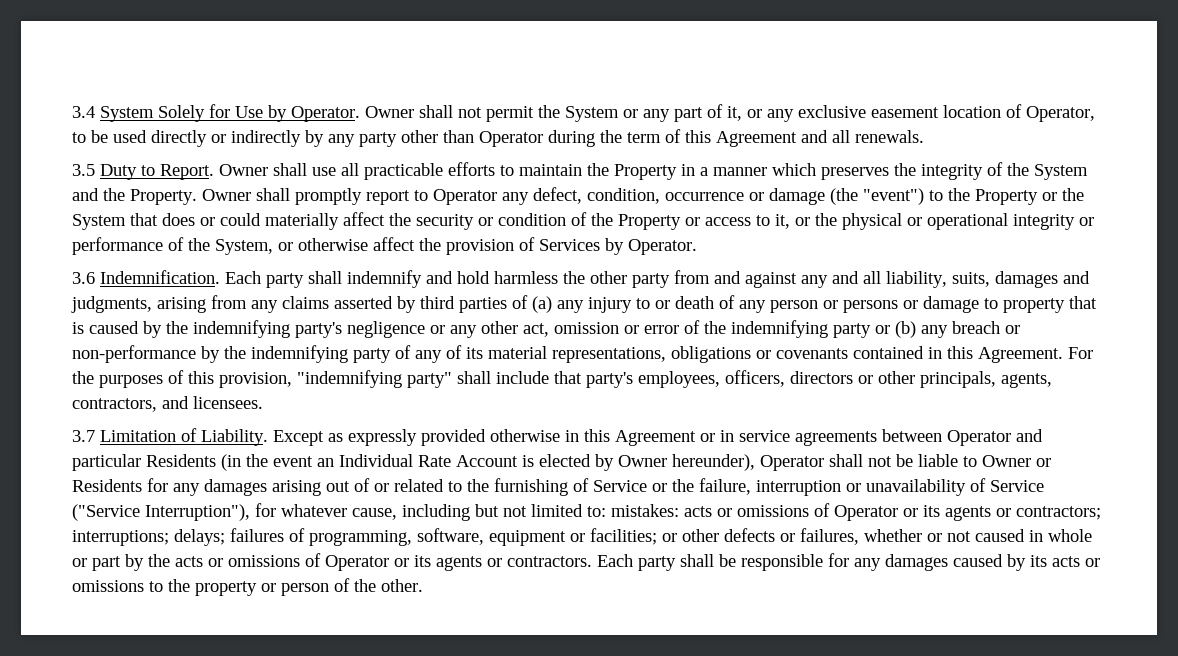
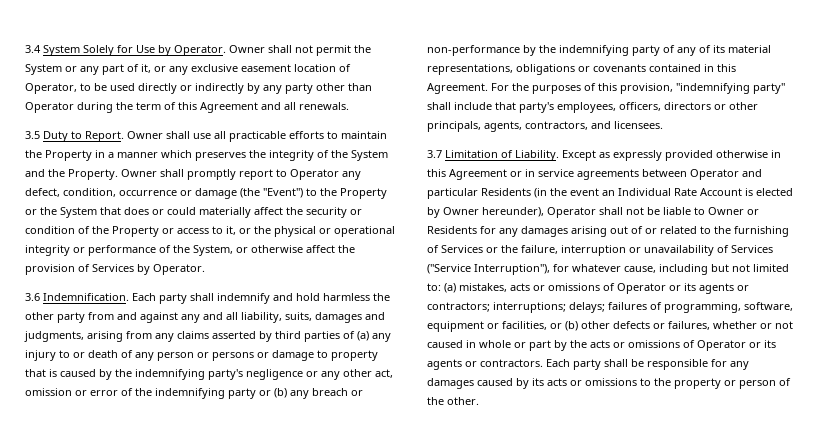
[863,188,924,205] "event") -> [263,188,303,198] "Event")
[593,480,647,492] Service -> [441,245,483,253] Services
[990,480,1044,492] Service -> [731,245,773,253] Services
[611,504,679,517] mistakes: -> [444,283,507,293] (a) mistakes,
[590,528,677,545] facilities; or -> [502,321,578,331] facilities, or (b)

